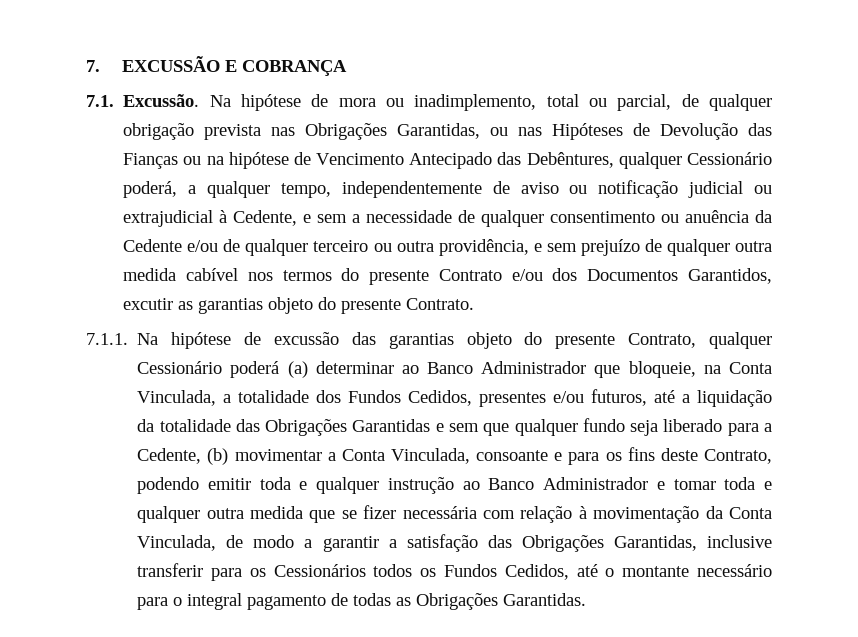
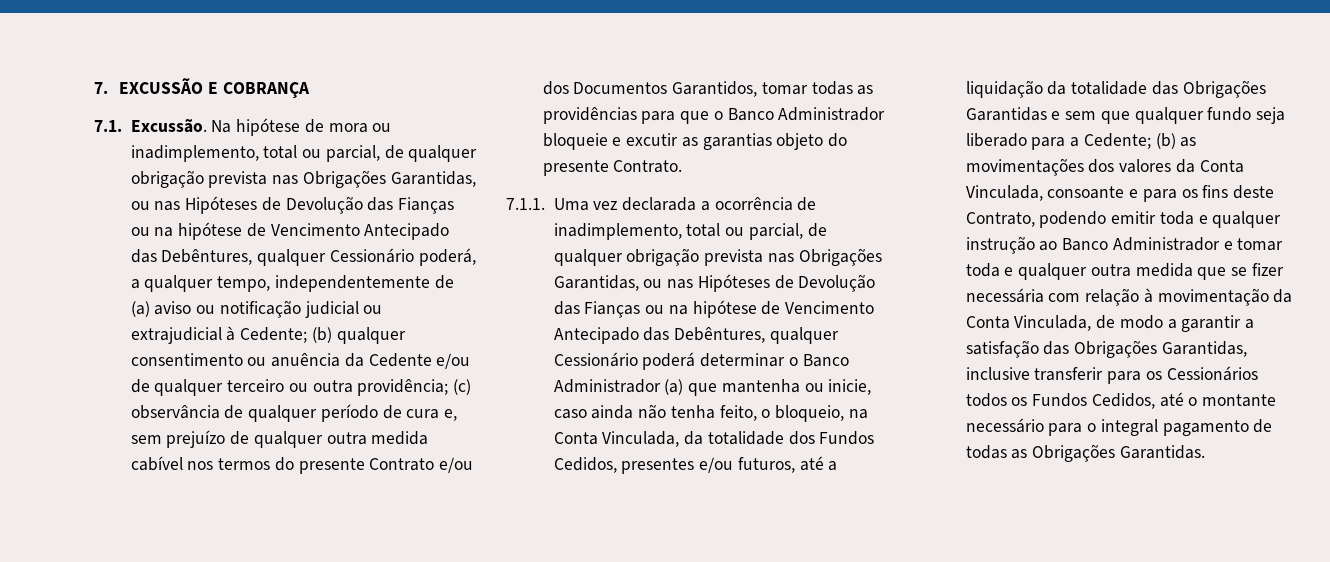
(510, 187) none -> [130,301,150,317] (a)
[233,210,476,226] Cedente, e sem a necessidade de -> [240,327,332,343] Cedente; (b)
[438,239,542,256] providência, e -> [357,379,472,396] [130,404,458,422] providência; (c) observância de qualquer período de cura e,
(772, 276) none -> [761,81,874,95] [542,107,886,124] [542,133,622,150] tomar todas as providências para que o Banco Administrador bloqueie e
[137,332,772,349] [137,361,696,378] Na hipótese de excussão das garantias objeto do presente Contrato, qualquer Cessionário poderá (a) determinar ao Banco Administrador que bloqueie, -> [553,197,817,211] [553,223,827,240] [553,248,882,266] [553,274,876,292] [553,300,875,318] [553,327,839,344] [553,352,849,370] [553,379,872,396] [553,404,845,422] Uma vez declarada a ocorrência de inadimplemento, total ou parcial, de qualquer obrigação prevista nas Obrigações Garantidas, ou nas Hipóteses de Devolução das Fianças ou na hipótese de Vencimento Antecipado das Debêntures, qualquer Cessionário poderá determinar o Banco Administrador (a) que mantenha ou inicie, caso ainda não tenha feito, o bloqueio,
[223,394,232,403] a -> [684,431,704,445] da
[137,448,336,465] Cedente, (b) movimentar a -> [1083,133,1197,149] [965,158,1195,176] Cedente; (b) as movimentações dos valores da

